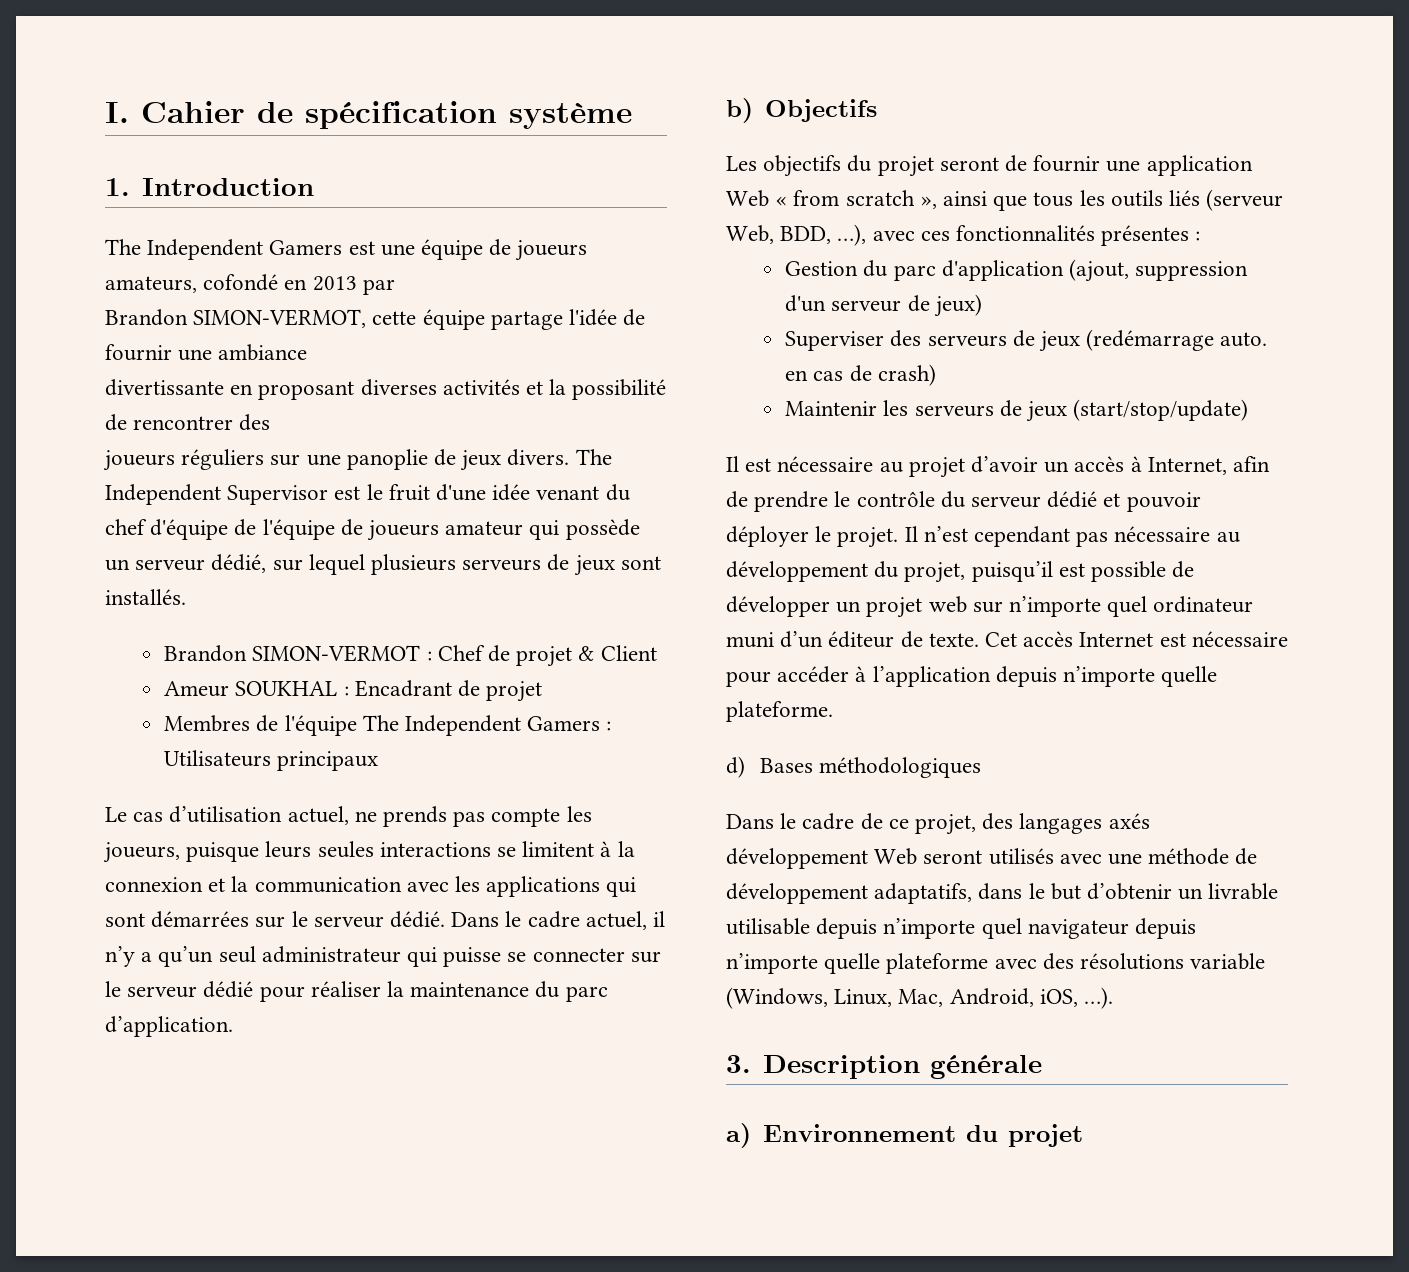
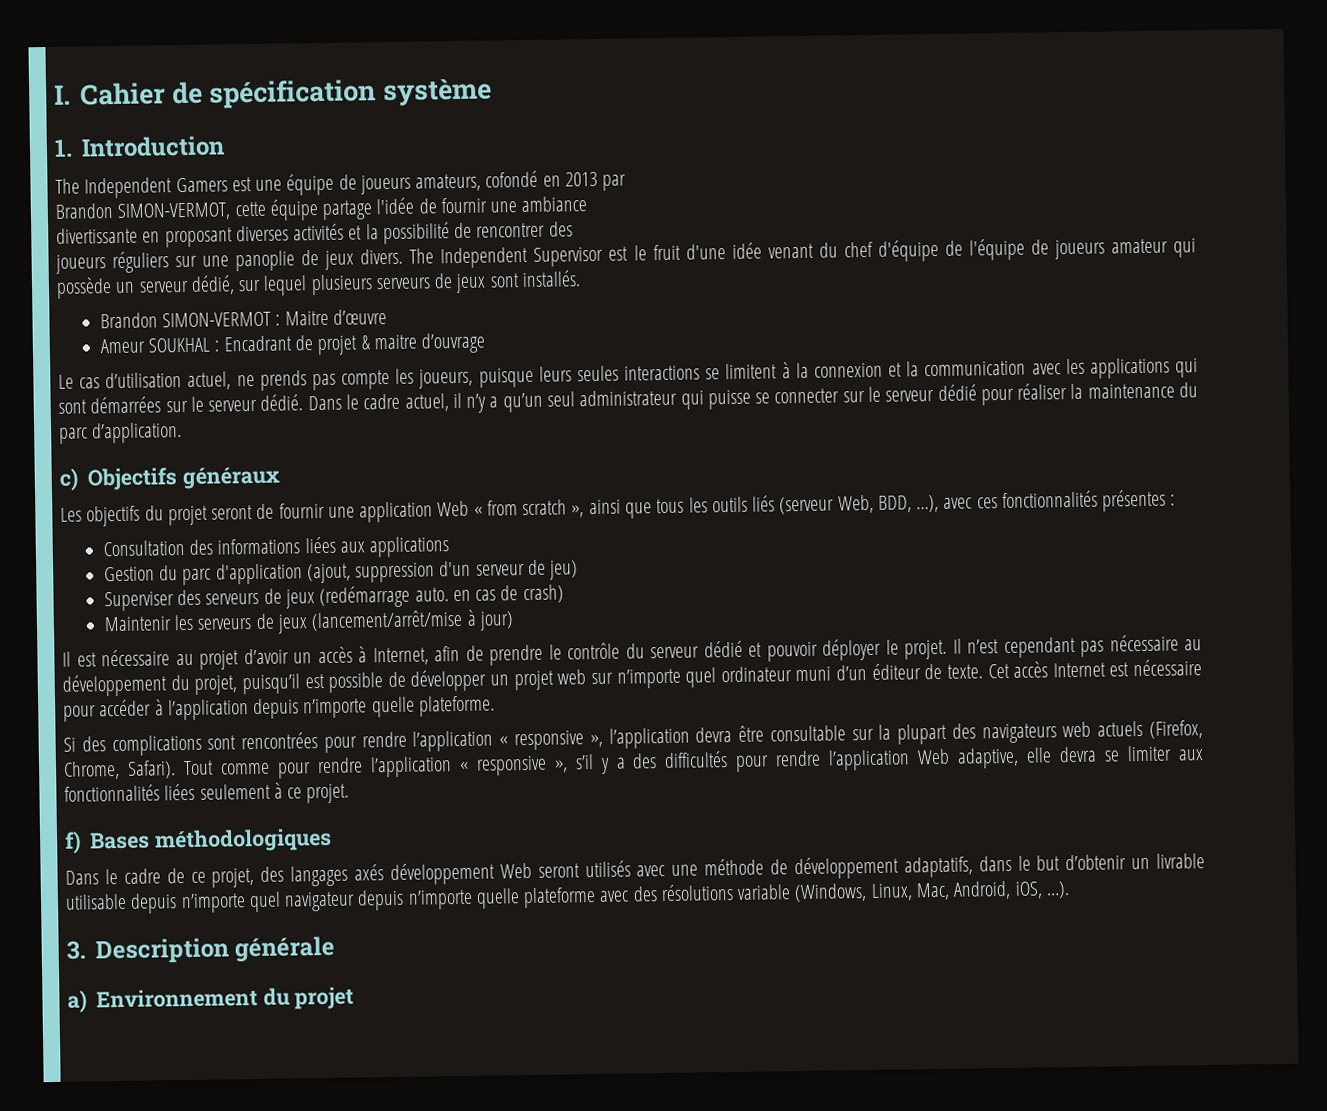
[437,645,657,667] Chef de projet & Client -> [284,309,387,326] Maitre d’œuvre
[164,715,612,736] [164,750,379,771] // Membres de l'équipe The Independent Gamers : Utilisateurs principaux -> [360,332,487,354] & maitre d’ouvrage
[726,98,753,123] b) -> [59,468,78,491] c)
(877, 110) none -> [181,466,280,490] généraux
(1201, 236) none -> [102,536,450,558] // Consultation des informations liées aux applications
[933,294,982,317] jeux) -> [549,560,579,580] jeu)
[1073,399,1249,421] (start/stop/update) -> [311,609,514,632] (lancement/arrêt/mise à jour)
[726,756,745,778] d) -> [63,720,1203,757] [63,745,1204,780] [64,782,350,804] [64,831,81,854] Si des complications sont rencontrées pour rendre l’application « responsive », l’application devra être consultable sur la plupart des navigateurs web actuels (Firefox, Chrome, Safari). Tout comme pour rendre l’application « responsive », s’il y a des difficultés pour rendre l’application Web adaptive, elle devra se limiter aux fonctionnalités liées seulement à ce projet. // f)

